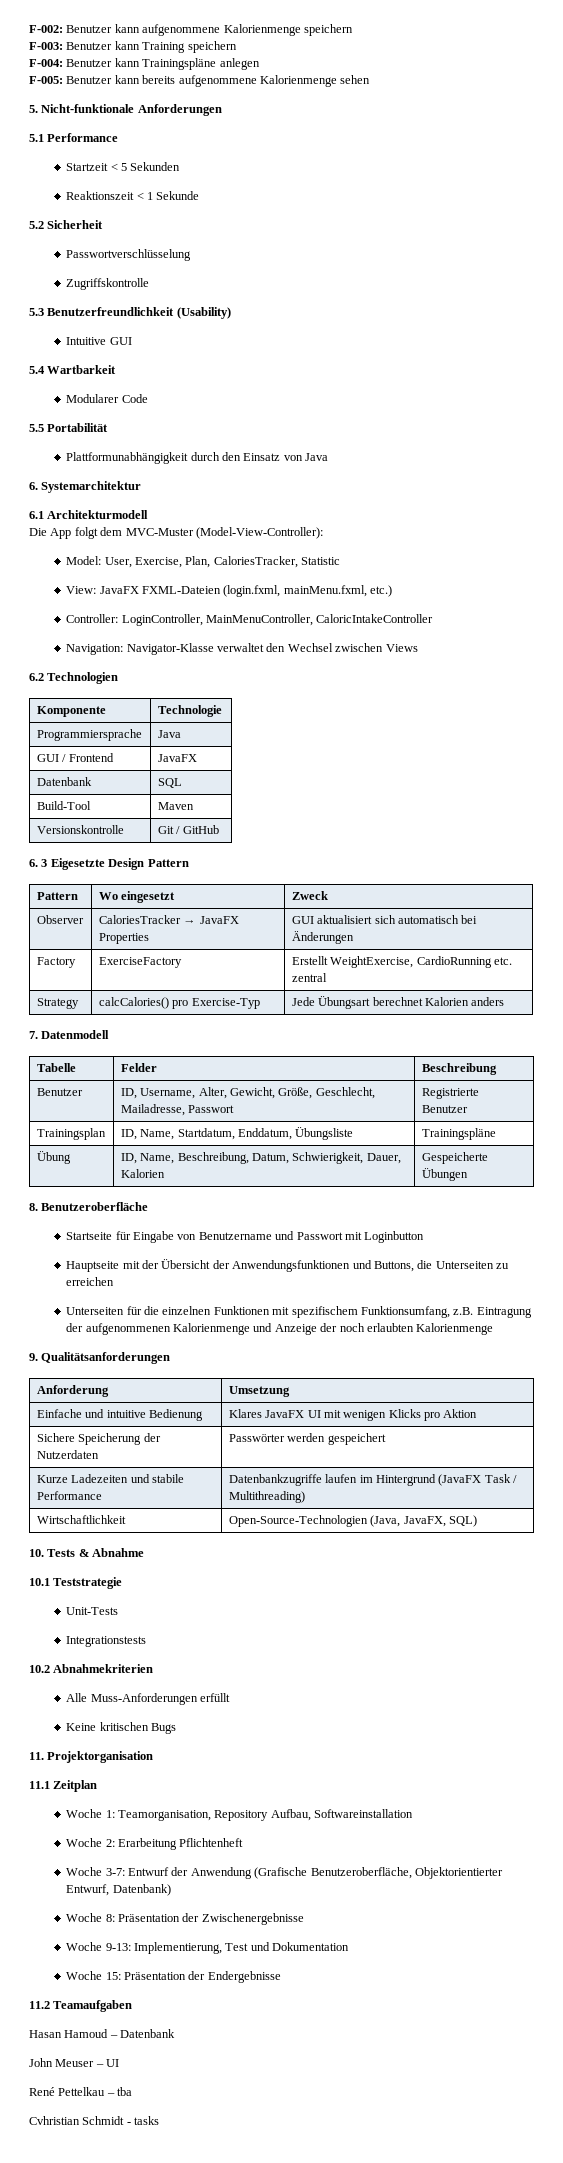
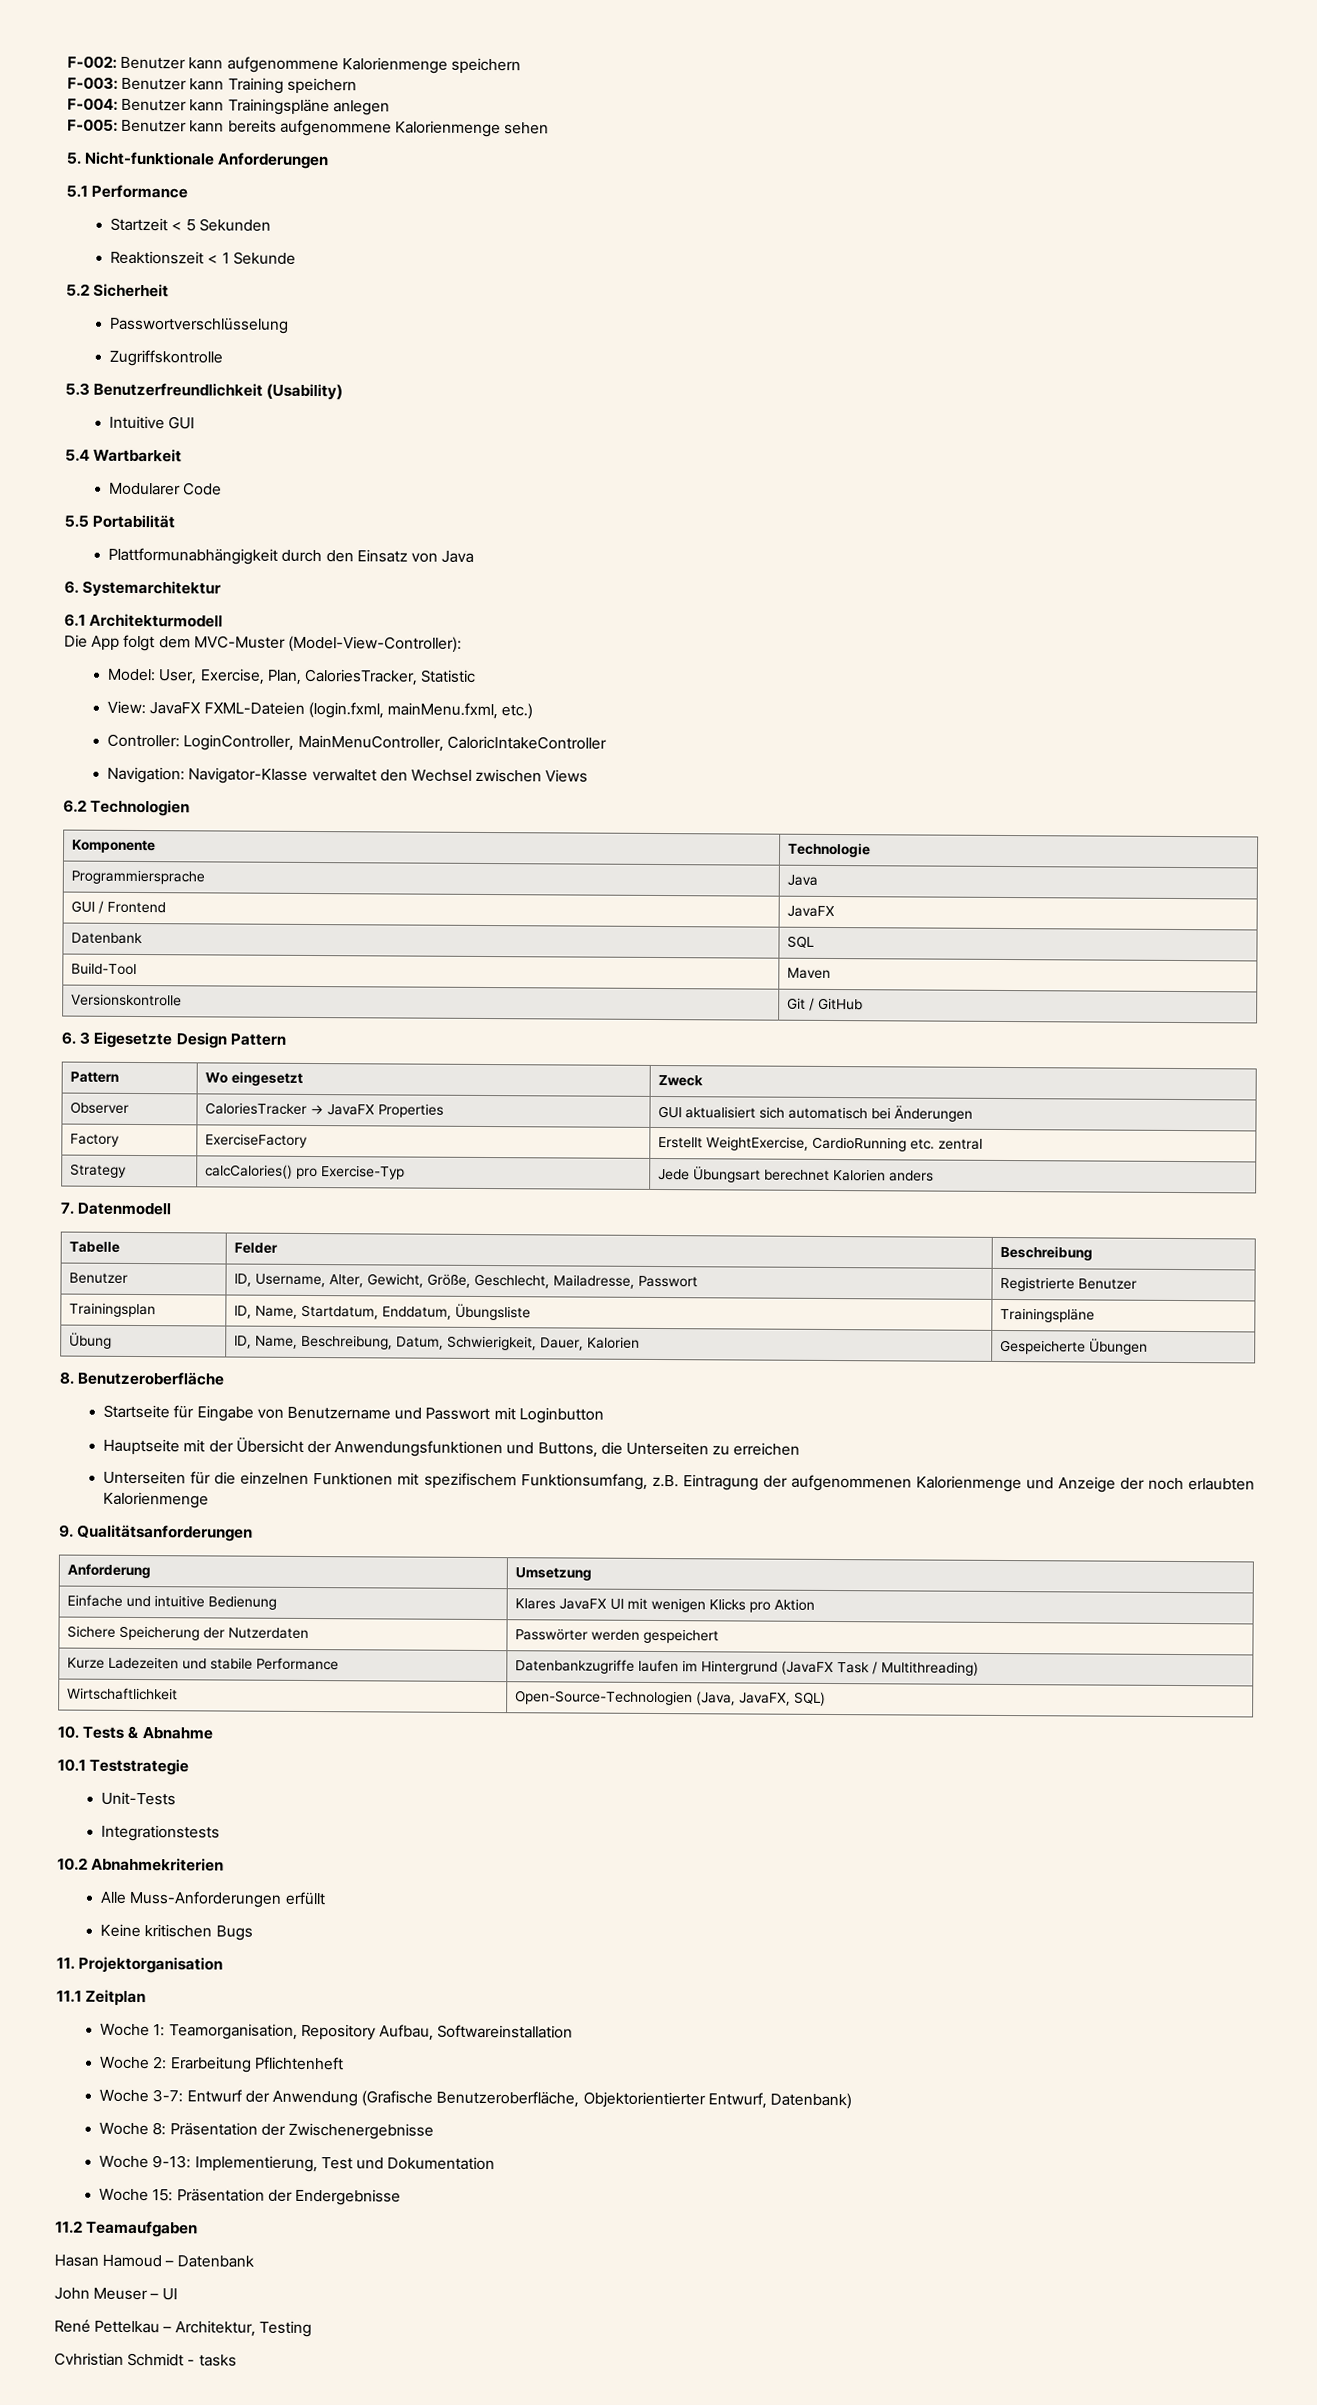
[117,2087,133,2096] tba -> [174,2320,312,2338] Architektur, Testing

